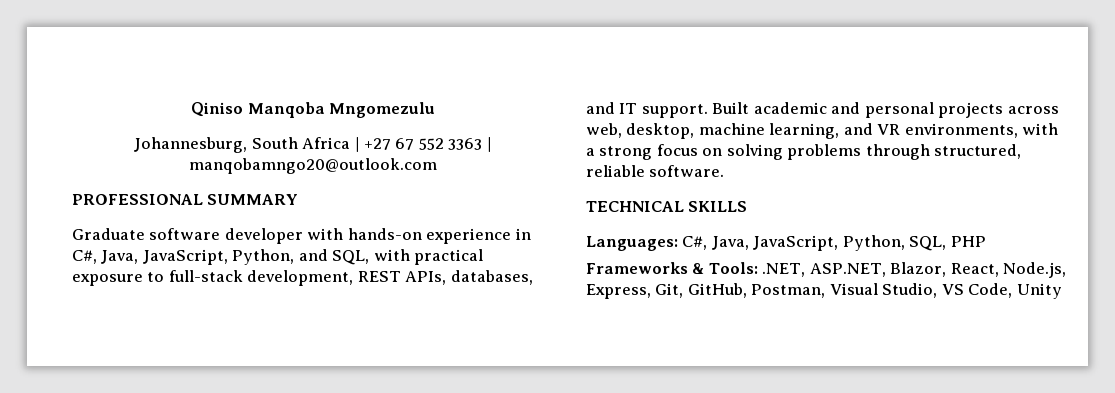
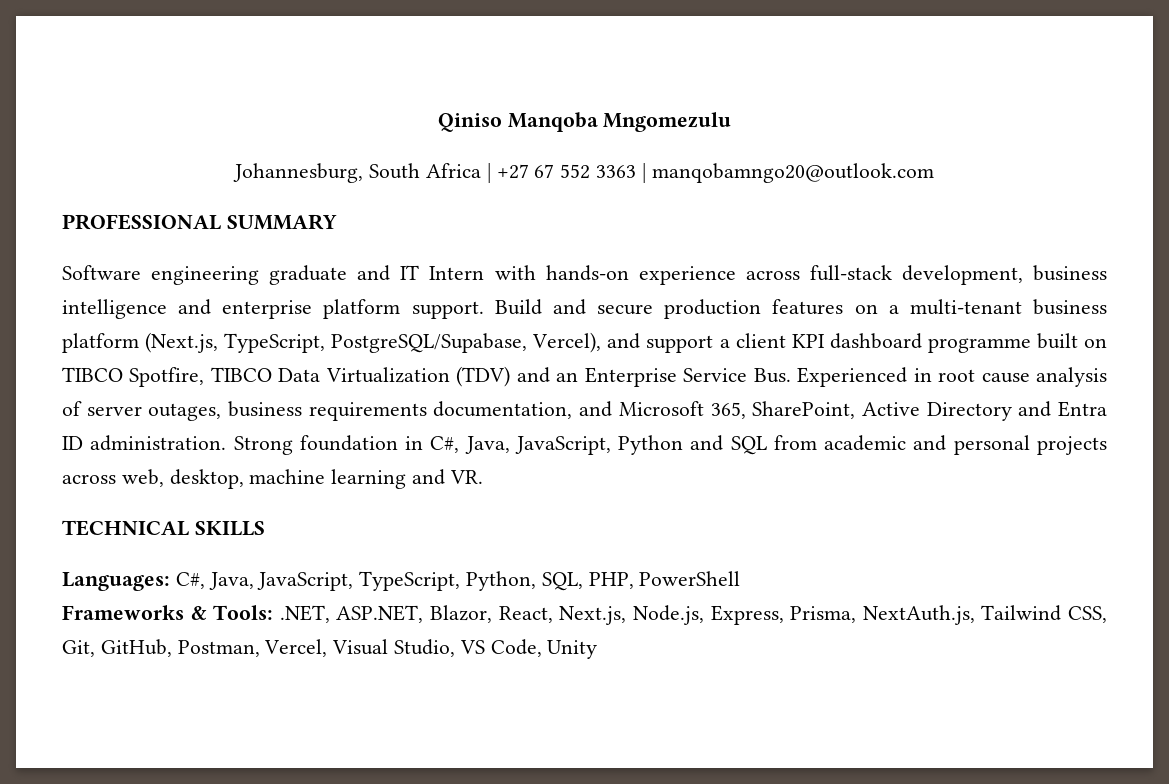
[72,228,531,244] [72,249,484,265] [72,270,533,286] [586,102,750,118] Graduate software developer with hands-on experience in C#, Java, JavaScript, Python, and SQL, with practical exposure to full-stack development, REST APIs, databases, and IT support. Built -> [62,265,1107,285] [62,299,1108,319] [62,332,1107,353] [62,366,1107,387] [62,401,1108,421] [62,435,817,455] Software engineering graduate and IT Intern with hands-on experience across full-stack development, business intelligence and enterprise platform support. Build and secure production features on a multi-tenant business platform (Next.js, TypeScript, PostgreSQL/Supabase, Vercel), and support a client KPI dashboard programme built on TIBCO Spotfire, TIBCO Data Virtualization (TDV) and an Enterprise Service Bus. Experienced in root cause analysis of server outages, business requirements documentation, and Microsoft 365, SharePoint, Active Directory and Entra ID administration. Strong foundation in C#, Java, JavaScript, Python and SQL from
[769,123,1059,139] [586,144,1022,160] [586,165,725,177] learning, and VR environments, with a strong focus on solving problems through structured, reliable software. -> [331,469,483,489] learning and VR.
(839, 243) none -> [359,571,461,591] TypeScript,
[950,236,986,247] PHP -> [588,571,741,589] PHP, PowerShell
(999, 270) none -> [559,606,627,625] Next.js,
(651, 291) none -> [790,605,1107,625] Prisma, NextAuth.js, Tailwind CSS,
(826, 291) none -> [264,639,328,657] Vercel,

